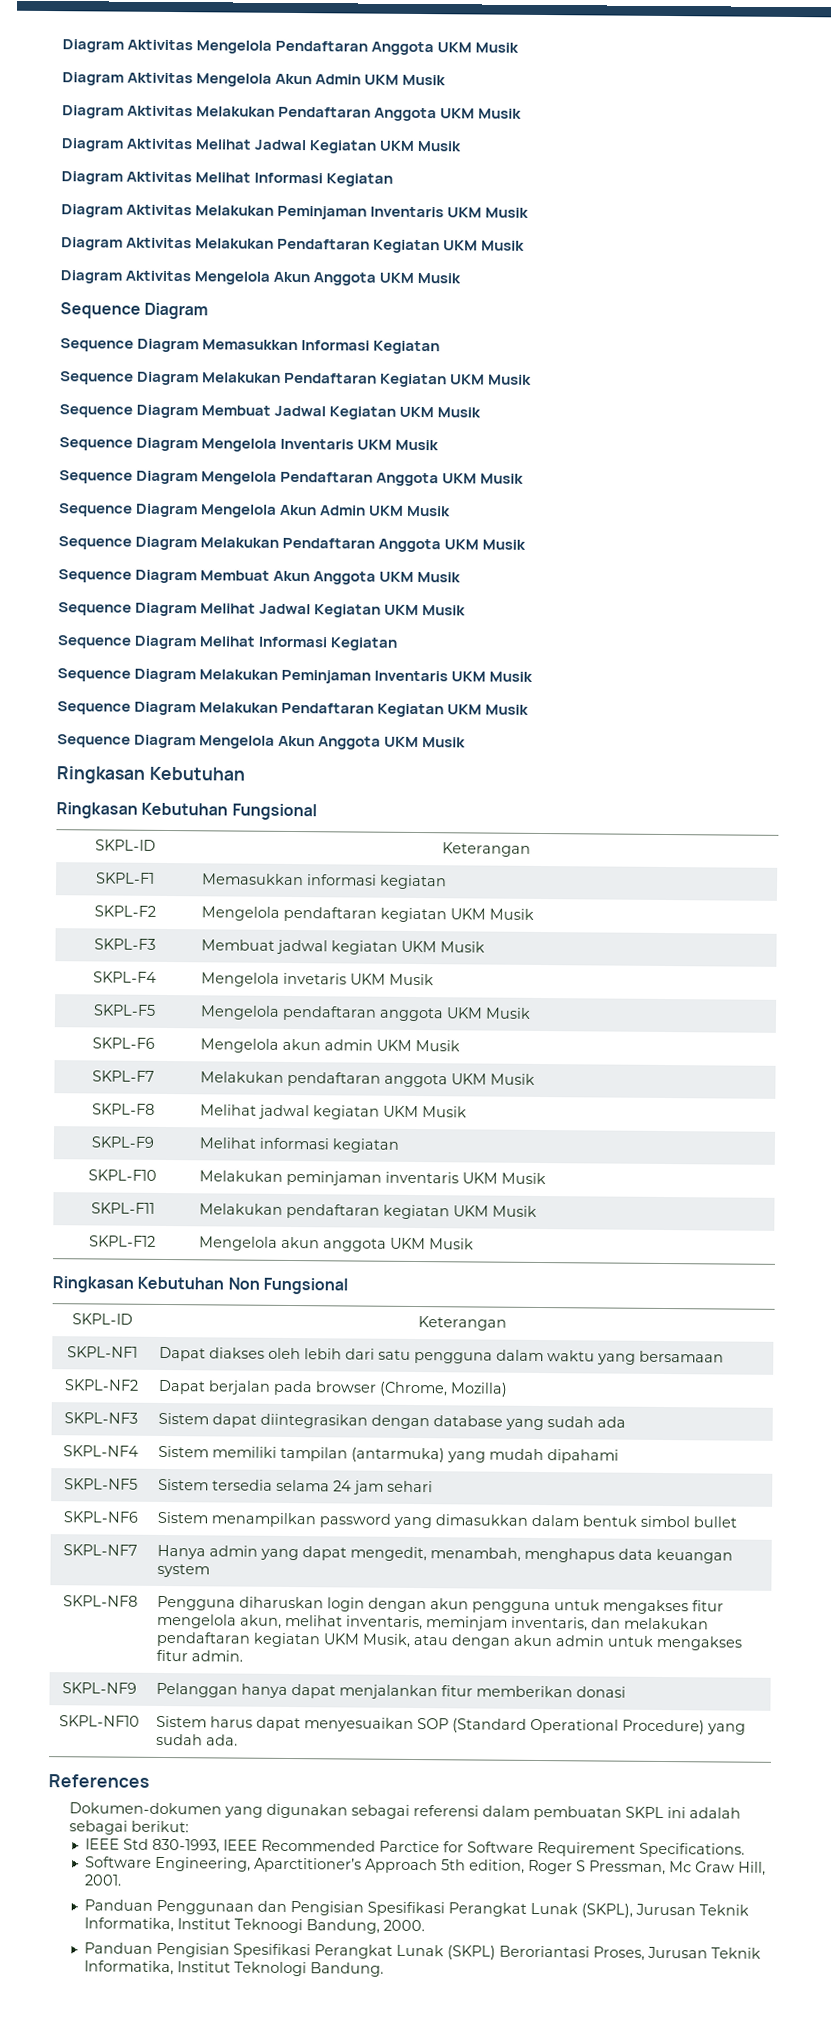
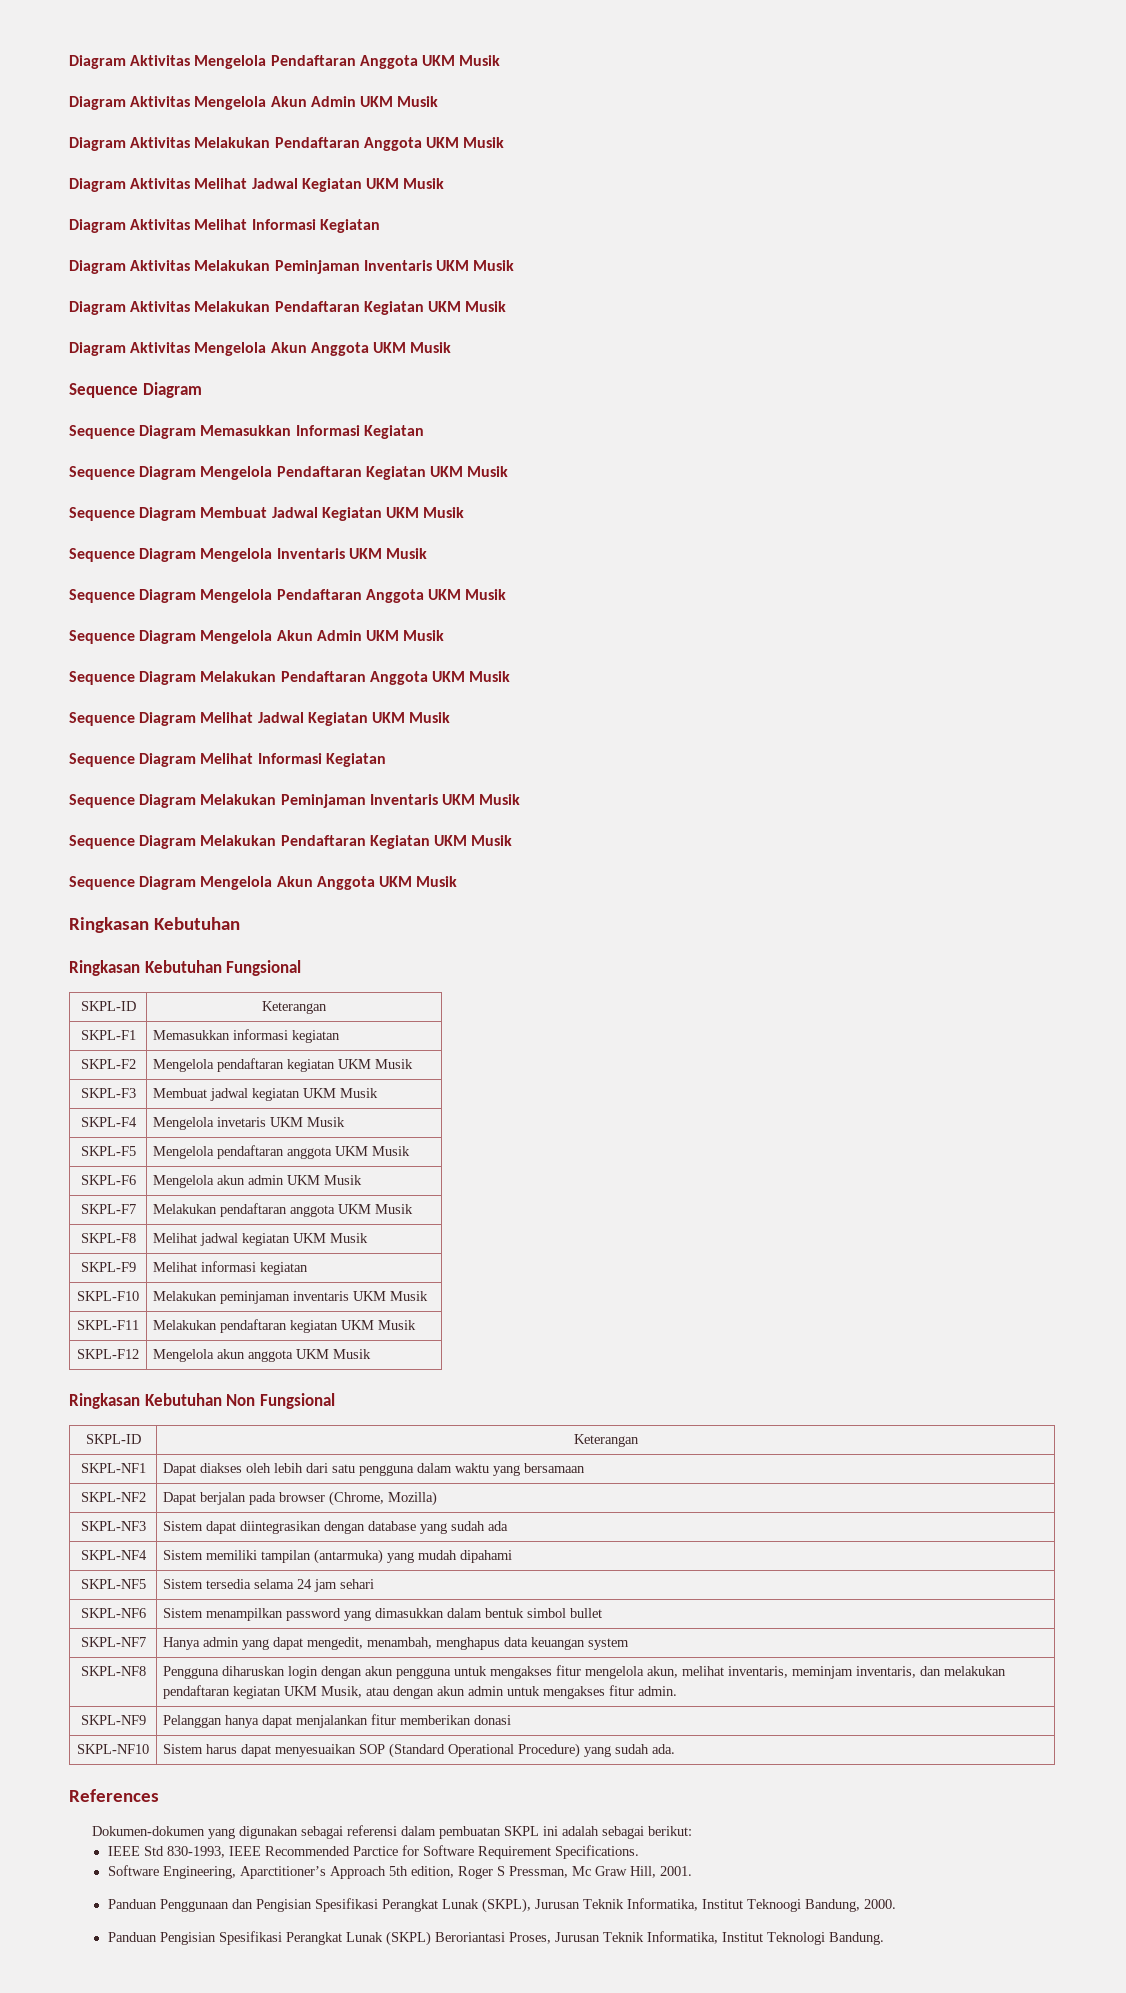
[202,372,282,383] Melakukan -> [200,466,273,480] Mengelola
[58,569,462,585] // Sequence Diagram Membuat Akun Anggota UKM Musik -> (511, 676) none

